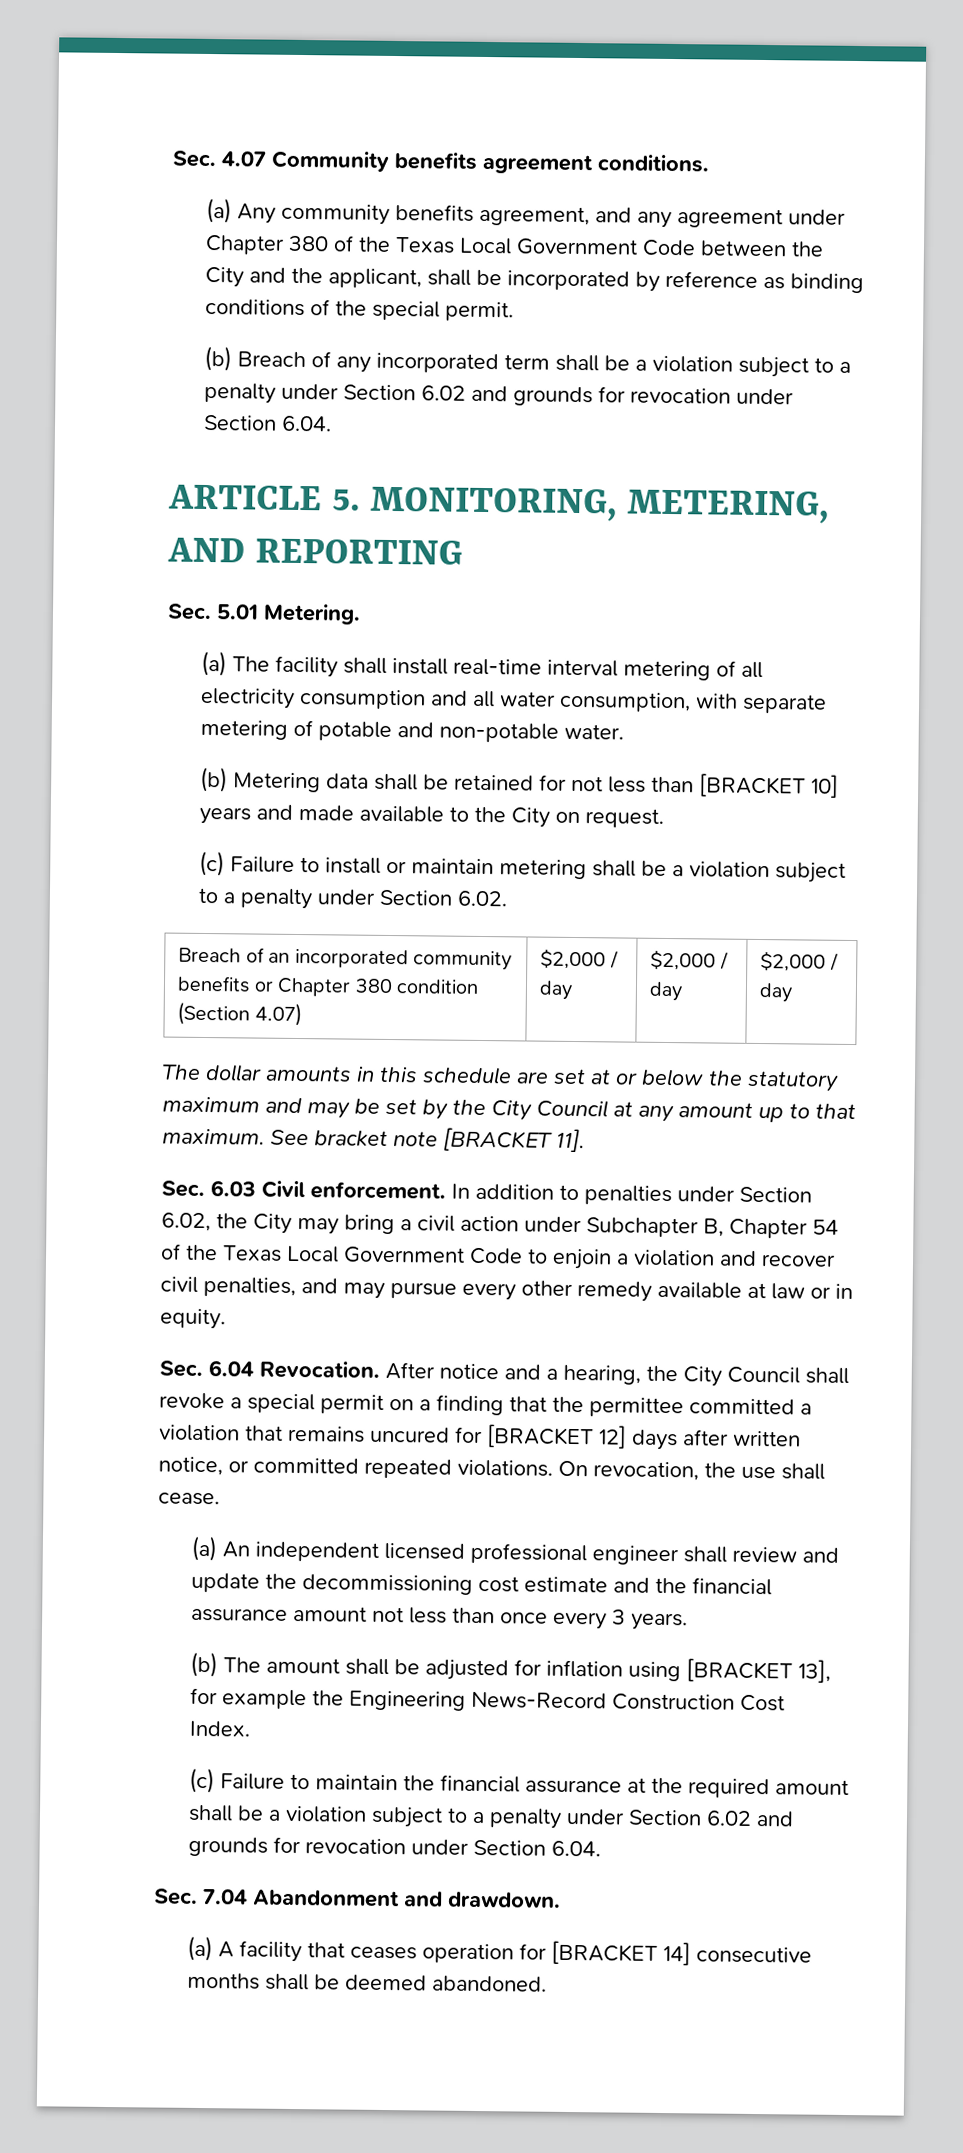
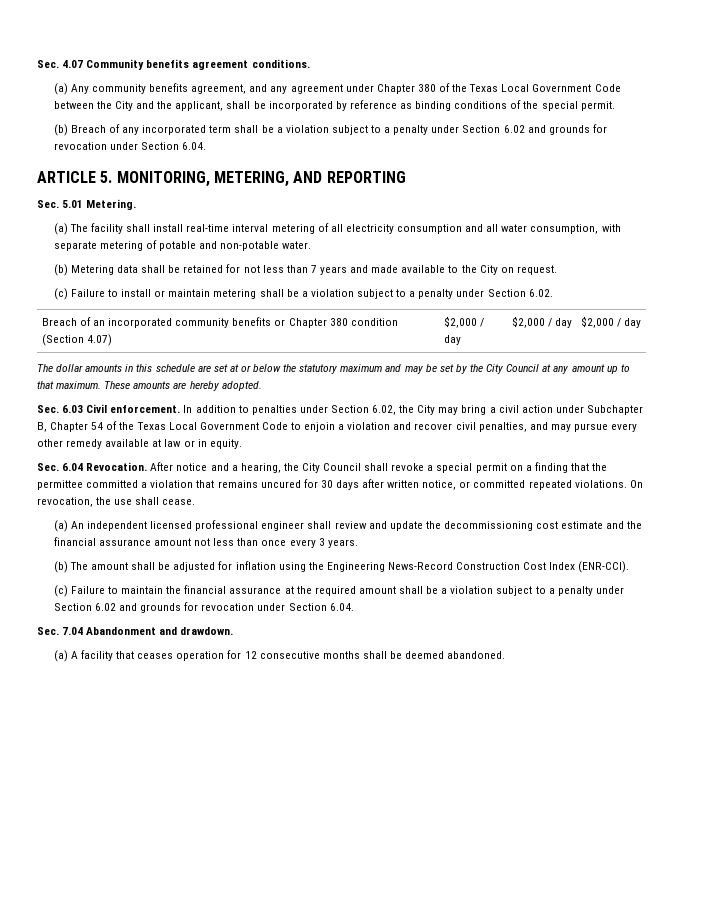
[698,773,839,798] [BRACKET 10] -> [310,265,317,273] 7
[270,1127,585,1153] See bracket note [BRACKET 11]. -> [104,381,262,391] These amounts are hereby adopted.
[486,1424,627,1449] [BRACKET 12] -> [320,480,333,488] 30
[685,1658,831,1683] [189,1687,307,1710] [BRACKET 13], for example -> (306, 567) none
[188,1720,251,1737] Index. -> [549,561,630,573] Index (ENR-CCI).
[550,1940,691,1966] [BRACKET 14] -> [244,651,257,659] 12

